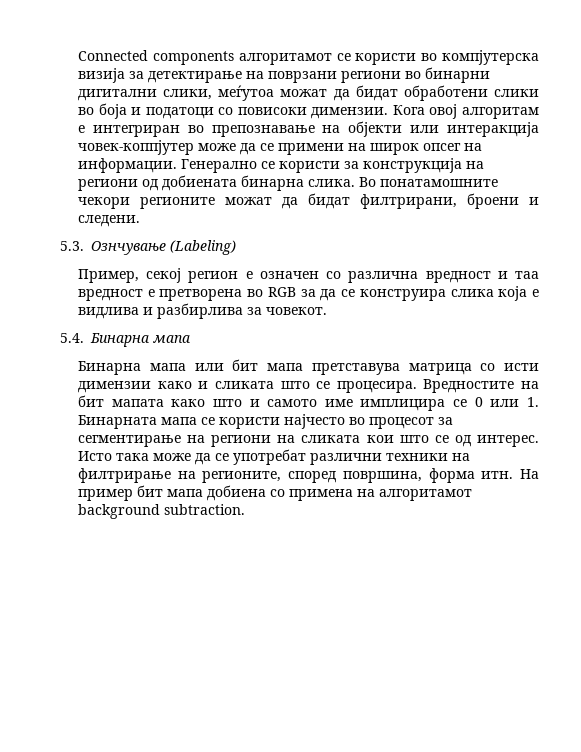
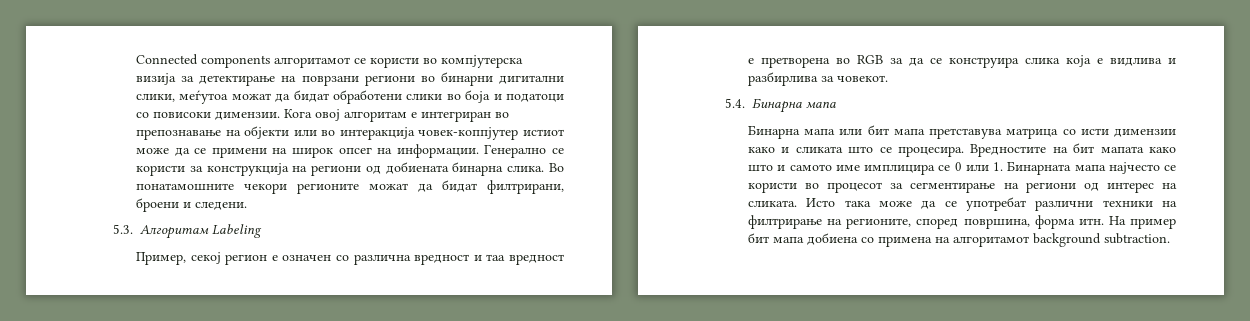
(440, 129) none -> [321,130,336,136] во
(195, 147) none -> [523,129,564,136] истиот
[91,240,237,255] Ознчување (Labeling) -> [139,224,262,239] Алгоритам Labeling
[201,414,346,429] се користи најчесто -> [1108,162,1176,174] [748,182,798,193] најчесто се користи
[277,435,539,447] на сликата кои што се од интерес. -> [1083,182,1177,193] [748,200,798,207] од интерес на сликата.

